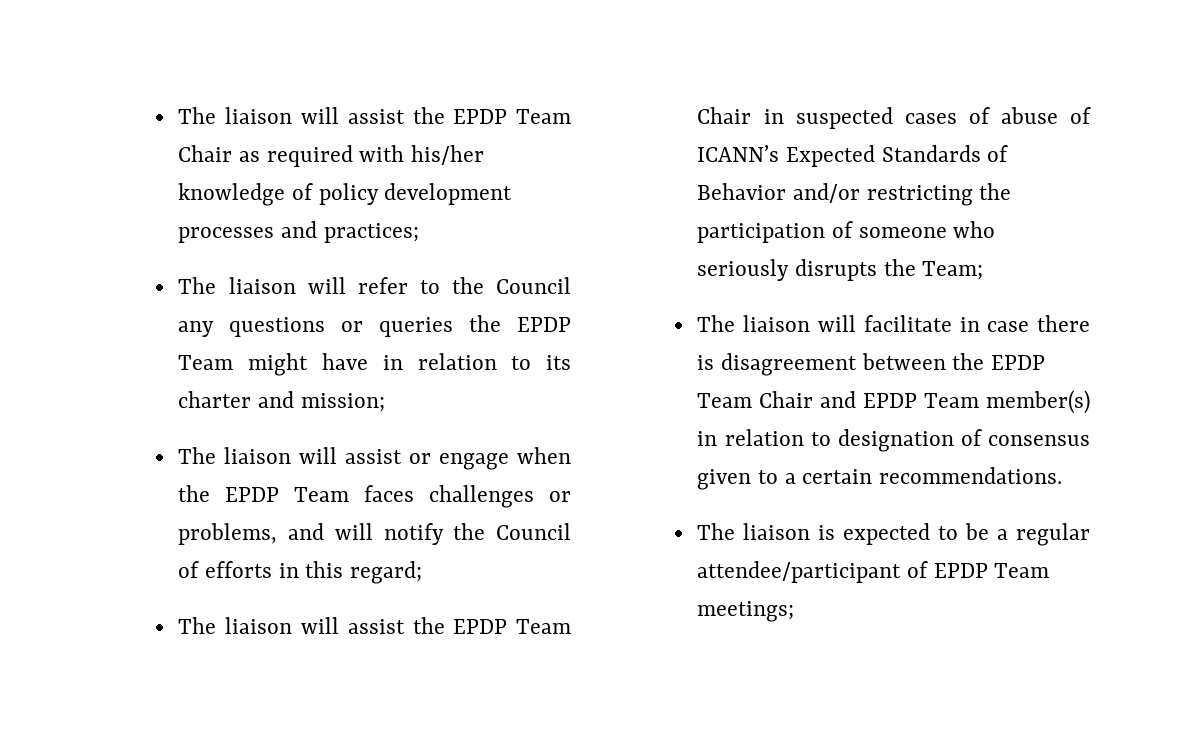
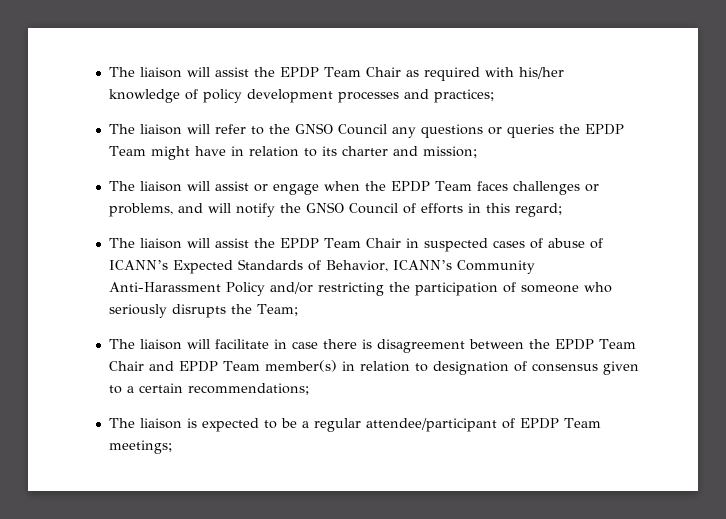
(484, 285) none -> [295,123,334,134] GNSO
(486, 531) none -> [306,202,345,213] GNSO
[697,183,787,200] Behavior -> [326,260,536,274] [109,282,266,296] Behavior, ICANN’s Community Anti-Harassment Policy
[878,467,1062,484] recommendations. -> [188,383,310,395] recommendations;

